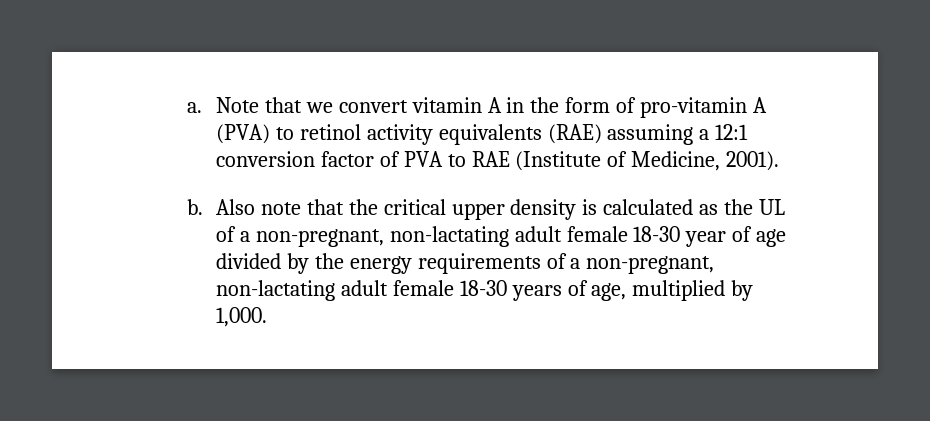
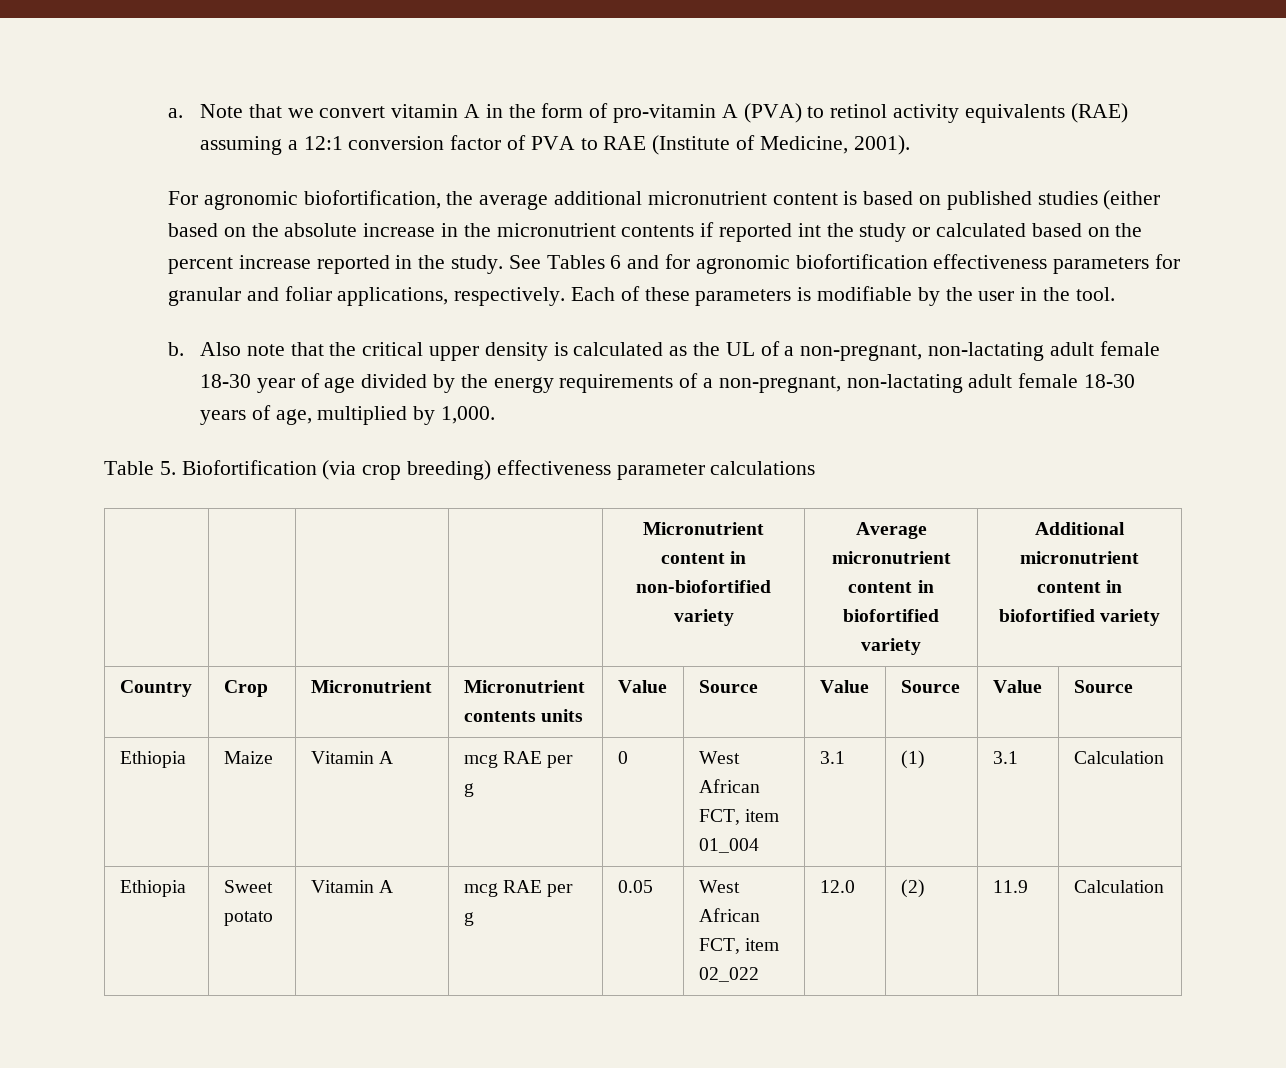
(780, 161) none -> [167,190,1161,210] [167,222,1143,242] [167,254,1181,274] [167,286,1115,306] // For agronomic biofortification, the average additional micronutrient content is based on published studies (either based on the absolute increase in the micronutrient contents if reported int the study or calculated based on the percent increase reported in the study. See Tables 6 and for agronomic biofortification effectiveness parameters for granular and foliar applications, respectively. Each of these parameters is modifiable by the user in the tool.
(267, 317) none -> [104,460,816,480] [643,522,764,535] [660,551,747,564] [636,580,771,593] [673,609,734,626] [855,522,927,539] [831,551,951,564] [848,580,934,593] [843,609,939,622] [861,638,921,655] [1035,522,1125,535] [1020,551,1139,564] [1036,580,1123,593] [998,609,1161,626] [119,680,192,697] [223,680,268,697] [310,680,432,693] [463,680,585,693] [463,709,583,722] [617,680,667,693] [698,680,758,693] [819,680,869,693] [900,680,960,693] [992,680,1042,693] [1073,680,1133,693] [119,751,186,768] [223,751,273,764] [310,751,393,764] [463,751,574,768] [463,783,474,797] [617,751,628,764] [698,751,740,764] [698,779,760,793] [698,809,779,825] [698,838,759,853] [819,751,845,764] [900,750,925,769] [992,751,1018,764] [1073,751,1164,764] [119,880,186,897] [223,880,273,893] [223,911,273,926] [310,880,393,893] [463,880,574,897] [463,912,474,926] [617,880,653,893] [698,880,740,893] [698,908,760,922] [698,938,779,954] [698,967,759,982] [819,880,855,893] [900,879,925,898] [992,880,1028,893] [1073,880,1164,893] // Table 5. Biofortification (via crop breeding) effectiveness parameter calculations // | | | | Micronutrient content in non-biofortified variety | Average micronutrient content in biofortified variety | Additional micronutrient content in biofortified variety // Country | Crop | Micronutrient | Micronutrient contents units | Value | Source | Value | Source | Value | Source // Ethiopia | Maize | Vitamin A | mcg RAE per g | 0 | West African FCT, item 01_004 | 3.1 | (1) | 3.1 | Calculation // Ethiopia | Sweet potato | Vitamin A | mcg RAE per g | 0.05 | West African FCT, item 02_022 | 12.0 | (2) | 11.9 | Calculation

